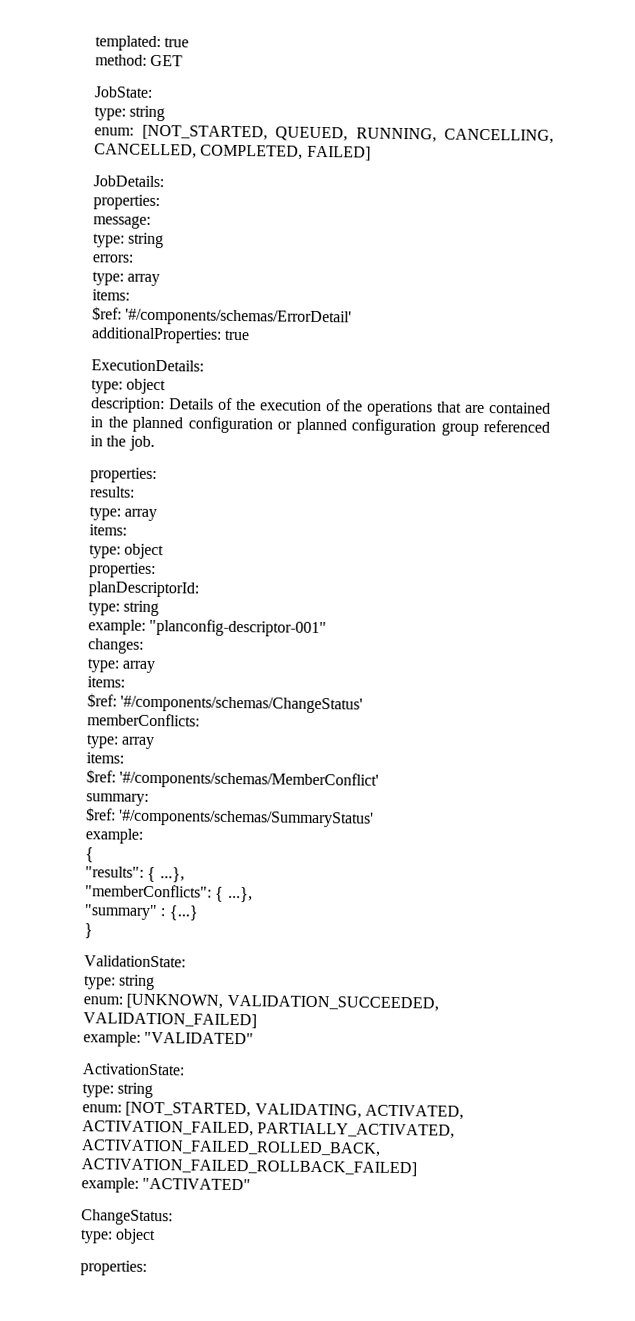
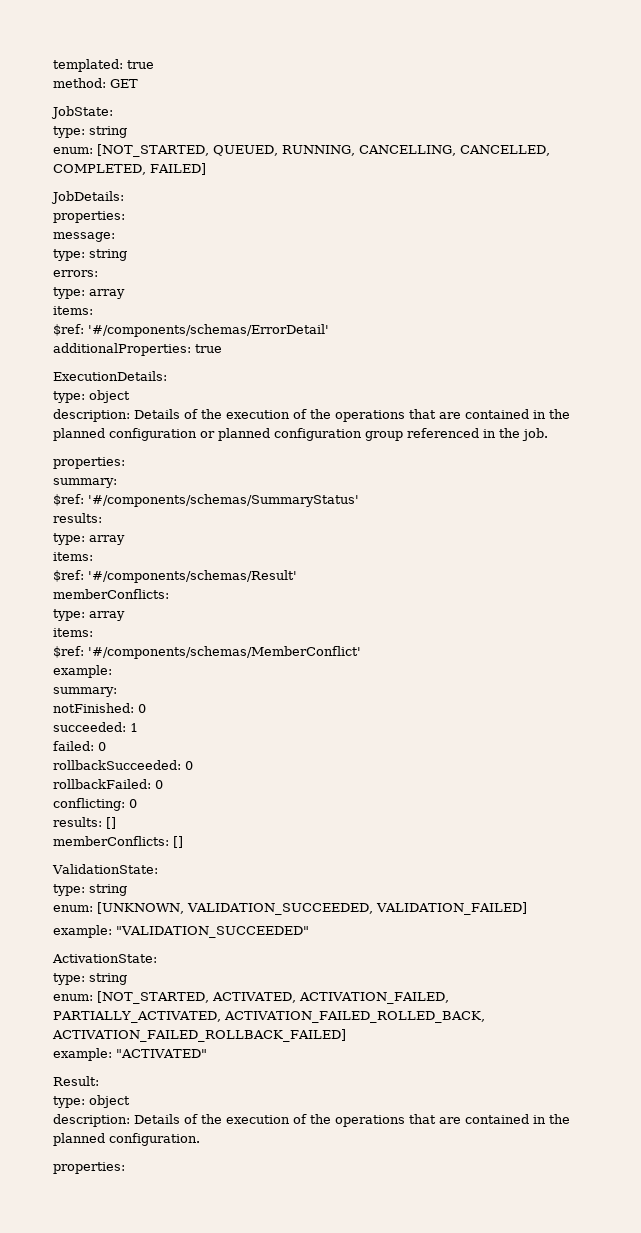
(157, 475) none -> [53,478,117,488] [53,494,359,507] // summary: // $ref: '#/components/schemas/SummaryStatus'
[89,543,165,560] [89,562,156,579] [88,581,199,598] [88,600,160,617] [88,618,328,638] [88,638,144,654] [87,658,156,674] [87,676,125,688] [87,693,364,714] // type: object // properties: // planDescriptorId: // type: string // example: "planconfig-descriptor-001" // changes: // type: array // items: // $ref: '#/components/schemas/ChangeStatus' -> [53,570,297,583] // $ref: '#/components/schemas/Result'
[86,793,149,806] [86,807,375,828] [85,828,143,844] [85,847,94,863] [85,866,185,883] [85,884,253,903] [84,904,198,921] [84,923,93,939] // summary: // $ref: '#/components/schemas/SummaryStatus' // example: // { // "results": { ...}, // "memberConflicts": { ...}, // "summary" : {...} // } -> [53,665,112,678] [53,687,117,697] [53,703,146,713] [53,722,138,732] [53,741,106,751] [53,760,193,770] [53,779,163,789] [53,798,137,811] [53,817,116,829] [53,836,183,848] // example: // summary: // notFinished: 0 // succeeded: 1 // failed: 0 // rollbackSucceeded: 0 // rollbackFailed: 0 // conflicting: 0 // results: [] // memberConflicts: []
[144,1031,255,1045] "VALIDATED" -> [116,926,309,938] "VALIDATION_SUCCEEDED"
[254,1103,362,1119] VALIDATING, -> (209, 997) none
[81,1209,173,1226] [80,1228,157,1245] ChangeStatus: // type: object -> [53,1076,99,1086] [53,1095,130,1108] [53,1114,570,1127] [53,1133,200,1146] Result: // type: object // description: Details of the execution of the operations that are contained in the planned configuration.

